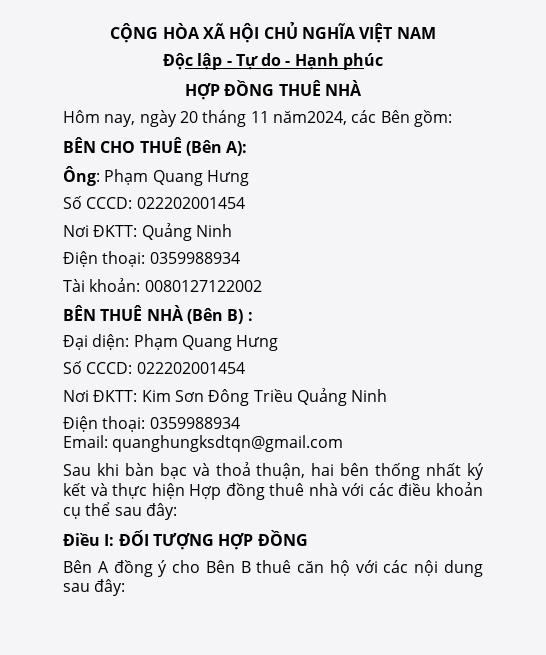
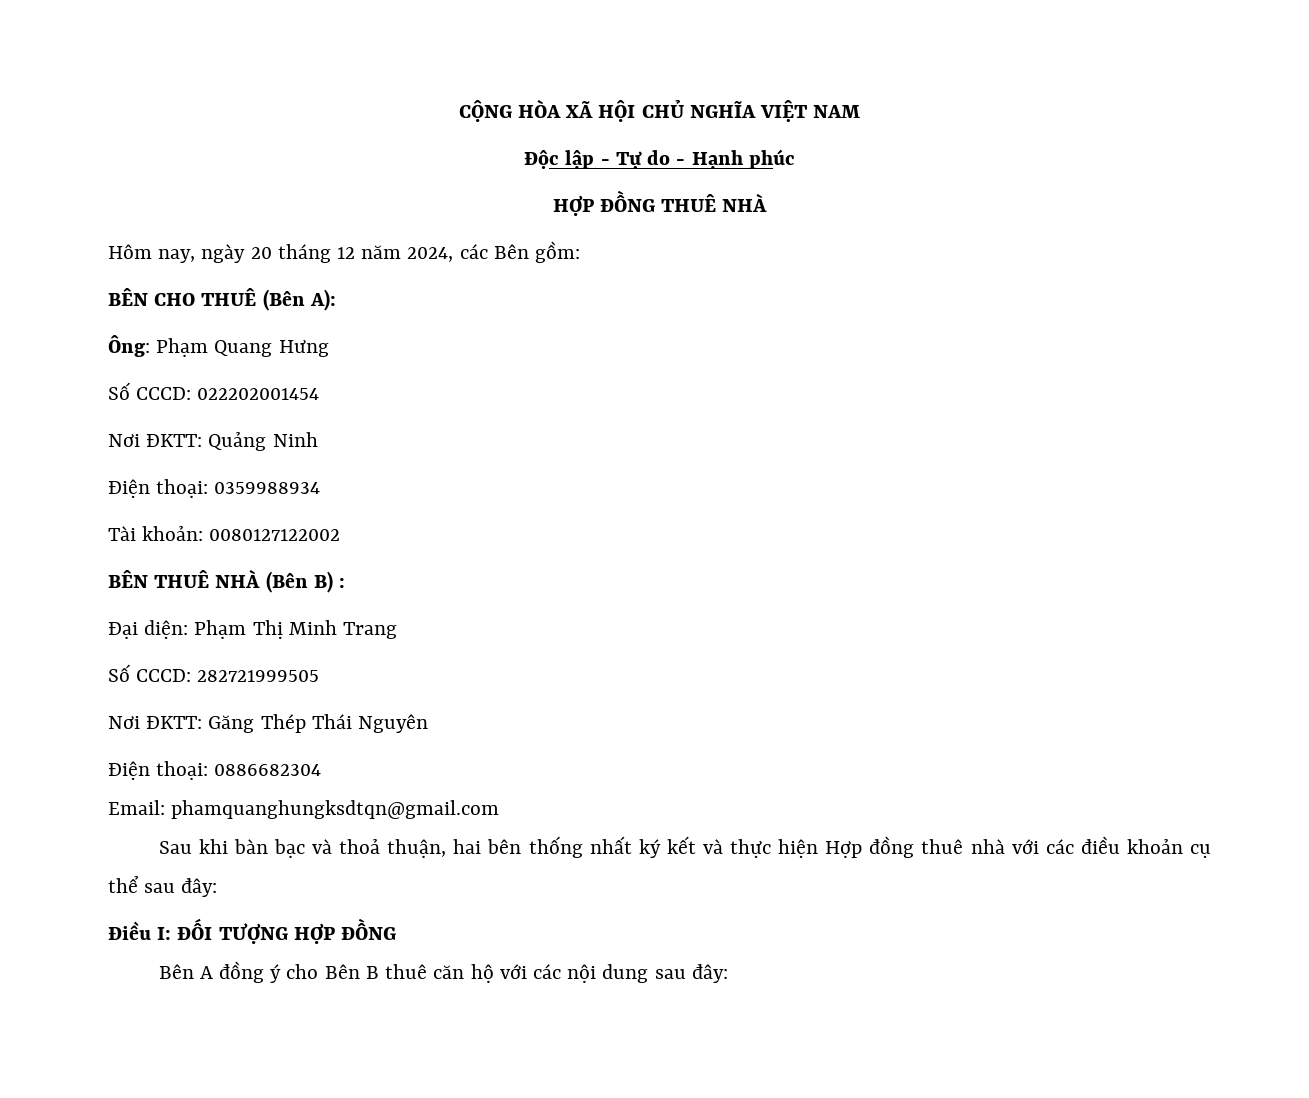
[250,111,347,125] 11 năm2024, -> [337,245,454,262] 12 năm 2024,
[181,335,279,351] [63,361,245,374] [63,388,388,406] [63,416,240,432] Quang Hưng // Số CCCD: 022202001454 // Nơi ĐKTT: Kim Sơn Đông Triều Quảng Ninh // Điện thoại: 0359988934 -> [252,620,398,639] [108,664,320,682] [108,714,429,733] [108,761,322,780] Thị Minh Trang // Số CCCD: 282721999505 // Nơi ĐKTT: Găng Thép Thái Nguyên // Điện thoại: 0886682304
[112,435,344,452] quanghungksdtqn@gmail.com -> [171,800,500,819] phamquanghungksdtqn@gmail.com

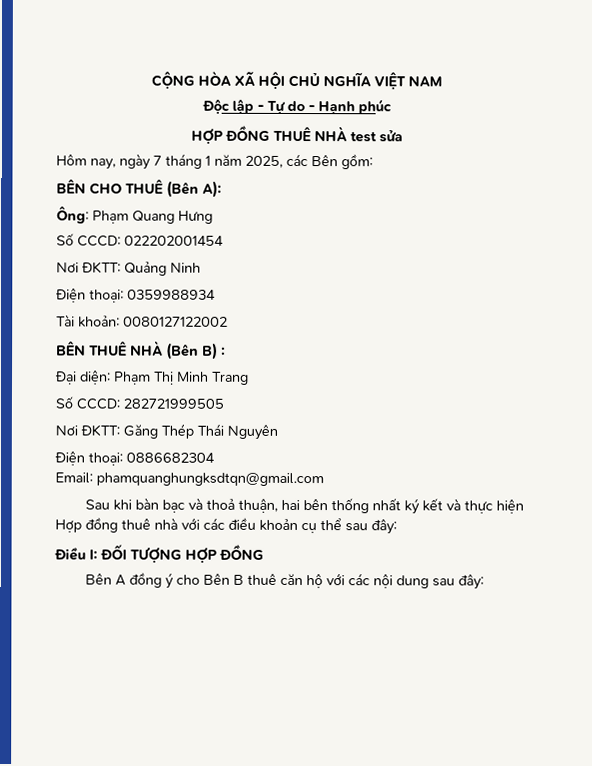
(768, 202) none -> [349,130,403,143] test sửa
[250,244,454,263] 20 tháng 12 năm 2024, -> [153,153,283,169] 7 tháng 1 năm 2025,

